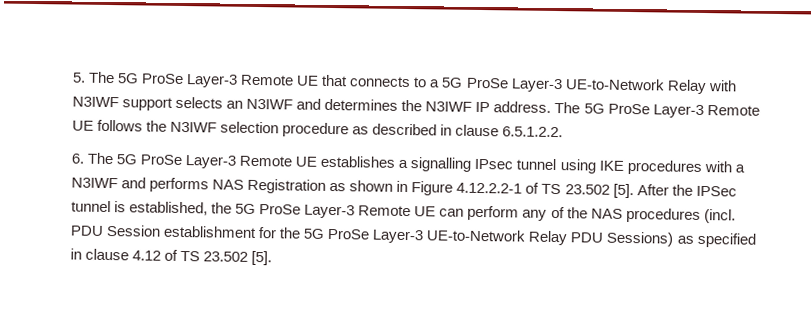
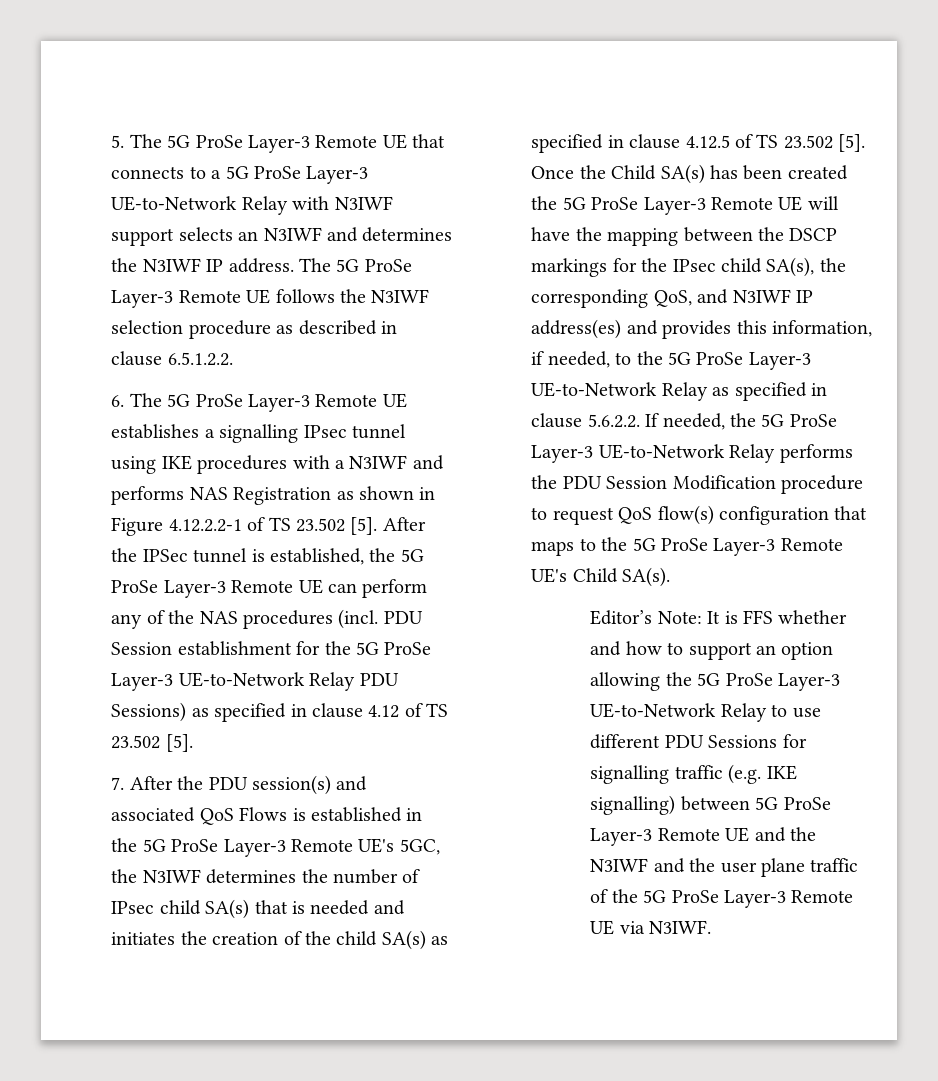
(273, 258) none -> [111,775,368,795] [111,807,423,825] [111,838,440,857] [111,869,421,884] [111,899,405,919] [111,930,449,950] [531,134,866,153] [531,164,848,184] [531,196,839,215] [531,227,838,246] [531,257,846,277] [531,289,814,308] [531,319,873,339] [531,351,811,370] [531,382,828,401] [531,413,837,430] [531,444,853,463] [531,475,864,494] [531,505,868,525] [531,537,843,556] [531,567,671,587] [590,610,848,625] [590,641,834,660] [590,672,840,691] [590,703,821,722] [590,734,807,749] [590,764,797,784] [590,795,831,815] [590,827,816,846] [590,858,859,877] [590,889,854,908] [590,920,712,935] // 7. After the PDU session(s) and associated QoS Flows is established in the 5G ProSe Layer-3 Remote UE's 5GC, the N3IWF determines the number of IPsec child SA(s) that is needed and initiates the creation of the child SA(s) as specified in clause 4.12.5 of TS 23.502 [5]. Once the Child SA(s) has been created the 5G ProSe Layer-3 Remote UE will have the mapping between the DSCP markings for the IPsec child SA(s), the corresponding QoS, and N3IWF IP address(es) and provides this information, if needed, to the 5G ProSe Layer-3 UE-to-Network Relay as specified in clause 5.6.2.2. If needed, the 5G ProSe Layer-3 UE-to-Network Relay performs the PDU Session Modification procedure to request QoS flow(s) configuration that maps to the 5G ProSe Layer-3 Remote UE's Child SA(s). // Editor’s Note: It is FFS whether and how to support an option allowing the 5G ProSe Layer-3 UE-to-Network Relay to use different PDU Sessions for signalling traffic (e.g. IKE signalling) between 5G ProSe Layer-3 Remote UE and the N3IWF and the user plane traffic of the 5G ProSe Layer-3 Remote UE via N3IWF.

